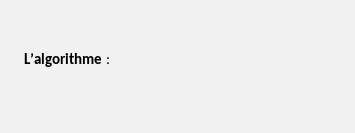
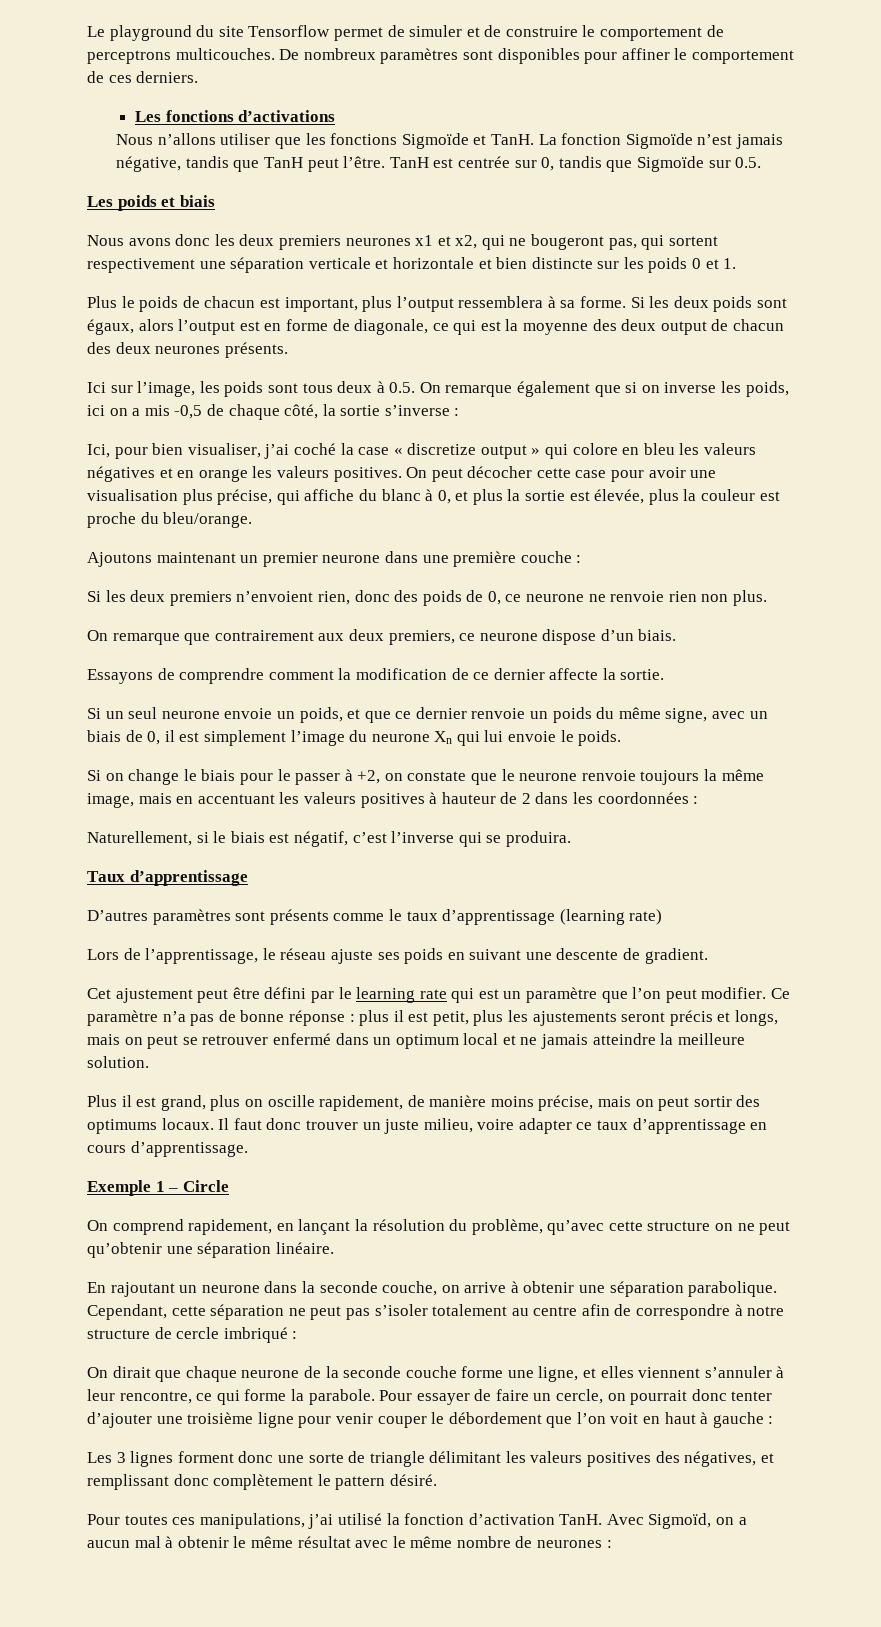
[24,53,102,67] L’algorithme -> [87,25,724,41] [87,48,794,64] [87,71,199,83] [134,110,336,122] [116,133,783,149] [116,156,762,172] [87,195,215,211] [87,234,718,250] [87,257,737,273] [87,296,788,312] [87,319,785,335] [87,342,288,358] [87,381,789,397] [87,404,460,420] [87,443,757,459] [87,466,717,482] [87,489,780,505] [87,512,253,528] [87,551,582,567] [87,590,768,606] [87,629,677,645] [87,668,665,684] [87,707,768,723] [87,730,622,746] [87,769,764,785] [87,792,699,808] [87,831,571,847] [87,870,248,886] [87,909,663,925] [87,948,708,964] [87,987,791,1003] [87,1010,779,1026] [87,1033,745,1049] [87,1056,149,1068] [87,1095,761,1111] [87,1118,768,1134] [87,1141,248,1157] [87,1180,229,1196] [87,1219,791,1235] [87,1242,334,1258] [87,1281,778,1297] [87,1304,785,1320] [87,1327,298,1343] [87,1366,785,1382] [87,1389,773,1405] [87,1412,774,1428] [87,1451,774,1467] [87,1474,437,1490] [87,1513,747,1529] [87,1536,603,1548] Le playground du site Tensorflow permet de simuler et de construire le comportement de perceptrons multicouches. De nombreux paramètres sont disponibles pour affiner le comportement de ces derniers. // Les fonctions d’activations // Nous n’allons utiliser que les fonctions Sigmoïde et TanH. La fonction Sigmoïde n’est jamais négative, tandis que TanH peut l’être. TanH est centrée sur 0, tandis que Sigmoïde sur 0.5. // Les poids et biais // Nous avons donc les deux premiers neurones x1 et x2, qui ne bougeront pas, qui sortent respectivement une séparation verticale et horizontale et bien distincte sur les poids 0 et 1. // Plus le poids de chacun est important, plus l’output ressemblera à sa forme. Si les deux poids sont égaux, alors l’output est en forme de diagonale, ce qui est la moyenne des deux output de chacun des deux neurones présents. // Ici sur l’image, les poids sont tous deux à 0.5. On remarque également que si on inverse les poids, ici on a mis -0,5 de chaque côté, la sortie s’inverse : // Ici, pour bien visualiser, j’ai coché la case « discretize output » qui colore en bleu les valeurs négatives et en orange les valeurs positives. On peut décocher cette case pour avoir une visualisation plus précise, qui affiche du blanc à 0, et plus la sortie est élevée, plus la couleur est proche du bleu/orange. // Ajoutons maintenant un premier neurone dans une première couche : // Si les deux premiers n’envoient rien, donc des poids de 0, ce neurone ne renvoie rien non plus. // On remarque que contrairement aux deux premiers, ce neurone dispose d’un biais. // Essayons de comprendre comment la modification de ce dernier affecte la sortie. // Si un seul neurone envoie un poids, et que ce dernier renvoie un poids du même signe, avec un biais de 0, il est simplement l’image du neurone Xn qui lui envoie le poids. // Si on change le biais pour le passer à +2, on constate que le neurone renvoie toujours la même image, mais en accentuant les valeurs positives à hauteur de 2 dans les coordonnées : // Naturellement, si le biais est négatif, c’est l’inverse qui se produira. // Taux d’apprentissage // D’autres paramètres sont présents comme le taux d’apprentissage (learning rate) // Lors de l’apprentissage, le réseau ajuste ses poids en suivant une descente de gradient. // Cet ajustement peut être défini par le learning rate qui est un paramètre que l’on peut modifier. Ce paramètre n’a pas de bonne réponse : plus il est petit, plus les ajustements seront précis et longs, mais on peut se retrouver enfermé dans un optimum local et ne jamais atteindre la meilleure solution. // Plus il est grand, plus on oscille rapidement, de manière moins précise, mais on peut sortir des optimums locaux. Il faut donc trouver un juste milieu, voire adapter ce taux d’apprentissage en cours d’apprentissage. // Exemple 1 – Circle // On comprend rapidement, en lançant la résolution du problème, qu’avec cette structure on ne peut qu’obtenir une séparation linéaire. // En rajoutant un neurone dans la seconde couche, on arrive à obtenir une séparation parabolique. Cependant, cette séparation ne peut pas s’isoler totalement au centre afin de correspondre à notre structure de cercle imbriqué : // On dirait que chaque neurone de la seconde couche forme une ligne, et elles viennent s’annuler à leur rencontre, ce qui forme la parabole. Pour essayer de faire un cercle, on pourrait donc tenter d’ajouter une troisième ligne pour venir couper le débordement que l’on voit en haut à gauche : // Les 3 lignes forment donc une sorte de triangle délimitant les valeurs positives des négatives, et remplissant donc complètement le pattern désiré. // Pour toutes ces manipulations, j’ai utilisé la fonction d’activation TanH. Avec Sigmoïd, on a aucun mal à obtenir le même résultat avec le même nombre de neurones

